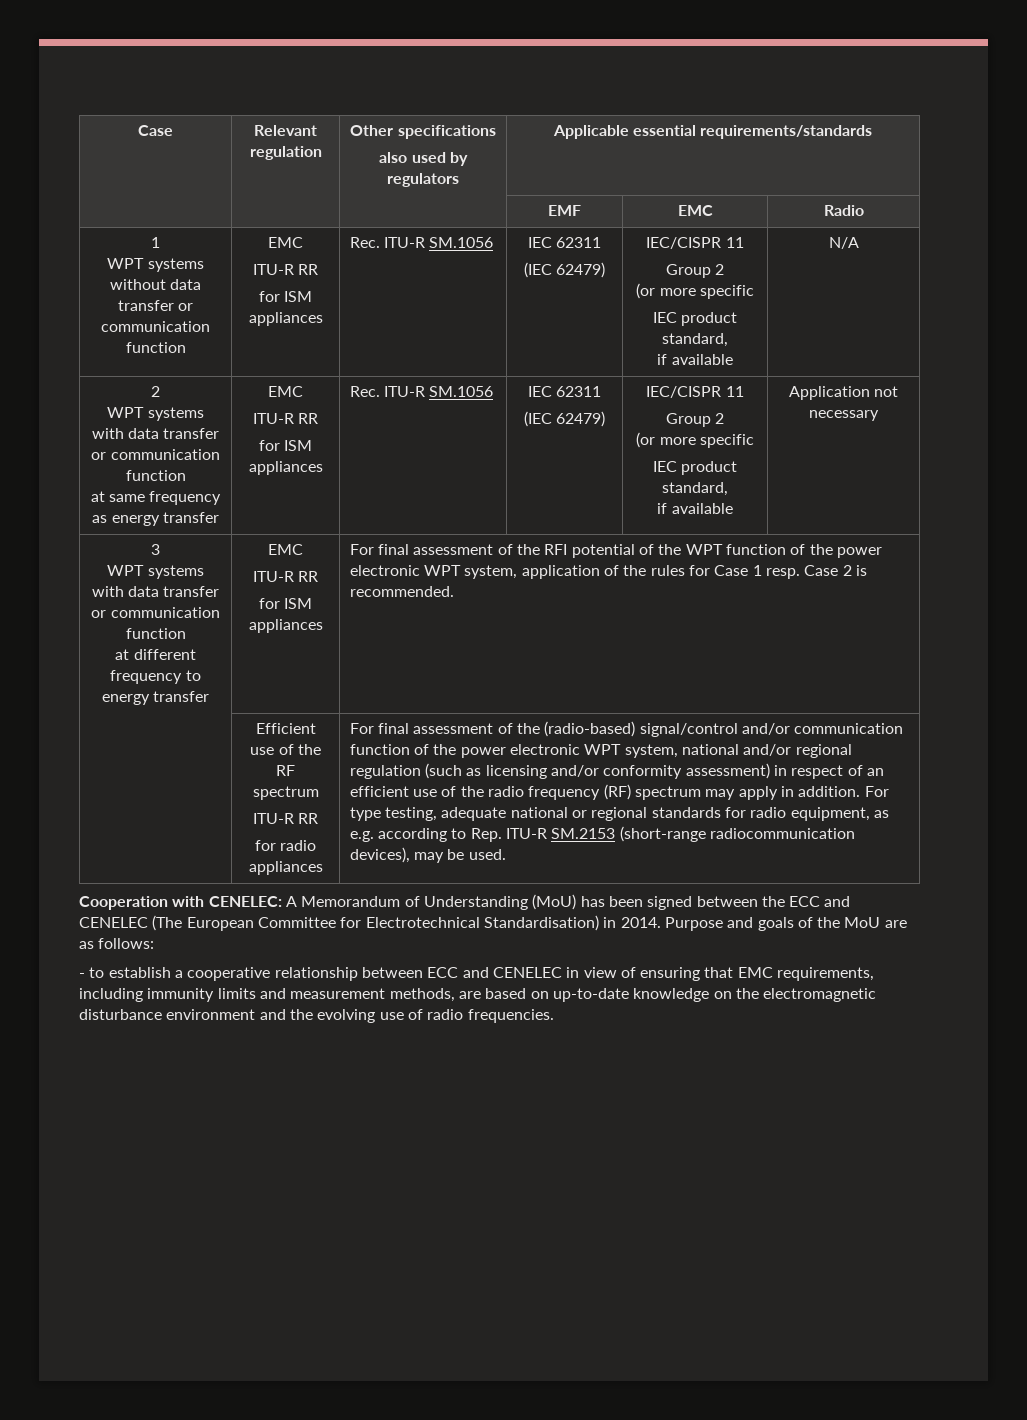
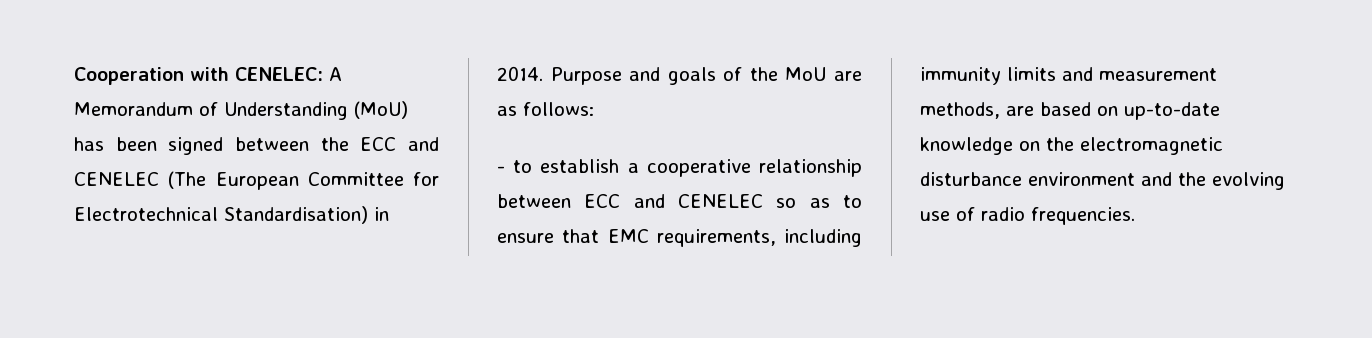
[138,125,173,136] [254,125,317,136] [249,146,322,160] [350,125,496,139] [379,152,468,166] [387,173,459,187] [552,125,873,139] [548,205,581,216] [677,205,713,216] [823,205,864,216] [151,237,160,248] [107,258,204,272] [109,279,202,290] [117,300,194,311] [101,321,210,332] [125,342,186,353] [268,237,303,248] [252,264,319,275] [258,291,313,302] [248,312,323,326] [349,237,494,248] [527,237,602,248] [523,262,606,278] [646,237,744,249] [665,264,725,278] [636,283,754,299] [652,312,738,326] [662,333,728,347] [657,354,733,365] [828,237,859,249] [151,386,160,397] [107,407,204,421] [91,428,220,439] [91,449,220,460] [125,470,186,481] [90,491,222,505] [92,512,219,526] [268,386,303,397] [252,413,319,424] [258,440,313,451] [248,461,323,475] [349,386,494,397] [527,386,602,397] [523,411,606,427] [646,386,744,398] [665,413,725,427] [636,432,754,448] [652,461,738,475] [662,482,728,496] [657,503,733,514] [788,386,899,400] [809,410,880,421] [151,544,160,555] [107,565,204,579] [91,586,220,597] [91,607,220,618] [125,628,186,639] [115,649,196,660] [110,670,201,684] [101,691,210,705] [268,544,303,555] [252,571,319,582] [258,598,313,609] [248,619,323,633] [349,544,882,558] [349,565,867,579] [349,586,454,597] [255,723,316,734] [250,744,321,755] [276,765,295,776] [252,786,319,800] [252,813,319,824] [254,840,317,851] [248,861,323,875] [349,721,904,737] [349,744,852,758] [349,763,884,779] [349,784,889,800] [349,807,889,821] [349,826,855,842] [349,847,506,863] Case | Relevant regulation | Other specifications // also used by regulators | Applicable essential requirements/standards // | | | EMF | EMC | Radio // 1 // WPT systems without data transfer or communication function | EMC // ITU-R RR // for ISM appliances | Rec. ITU-R SM.1056 | IEC 62311 // (IEC 62479) | IEC/CISPR 11 // Group 2 // (or more specific // IEC product standard, // if available | N/A // 2 // WPT systems with data transfer or communication function // at same frequency as energy transfer | EMC // ITU-R RR // for ISM appliances | Rec. ITU-R SM.1056 | IEC 62311 // (IEC 62479) | IEC/CISPR 11 // Group 2 // (or more specific // IEC product standard, // if available | Application not necessary // 3 // WPT systems with data transfer or communication function // at different frequency to energy transfer | EMC // ITU-R RR // for ISM appliances | For final assessment of the RFI potential of the WPT function of the power electronic WPT system, application of the rules for Case 1 resp. Case 2 is recommended. // | Efficient use of the RF spectrum // ITU-R RR // for radio appliances | For final assessment of the (radio-based) signal/control and/or communication function of the power electronic WPT system, national and/or regional regulation (such as licensing and/or conformity assessment) in respect of an efficient use of the radio frequency (RF) spectrum may apply in addition. For type testing, adequate national or regional standards for radio equipment, as e.g. according to Rep. ITU-R SM.2153 (short-range radiocommunication devices), may be used. // -> (74, 76) none
[566,967,701,981] in view of ensuring -> [776,195,862,208] [497,233,554,243] so as to ensure

